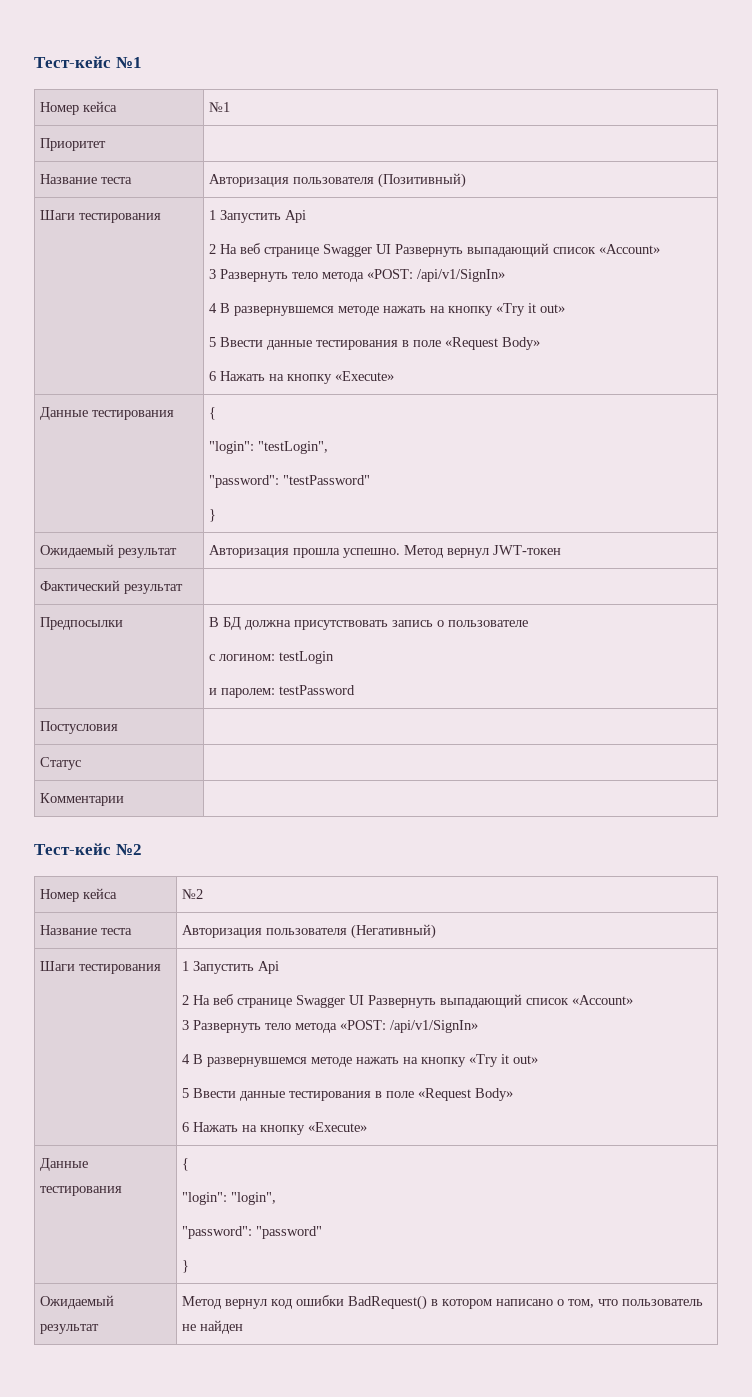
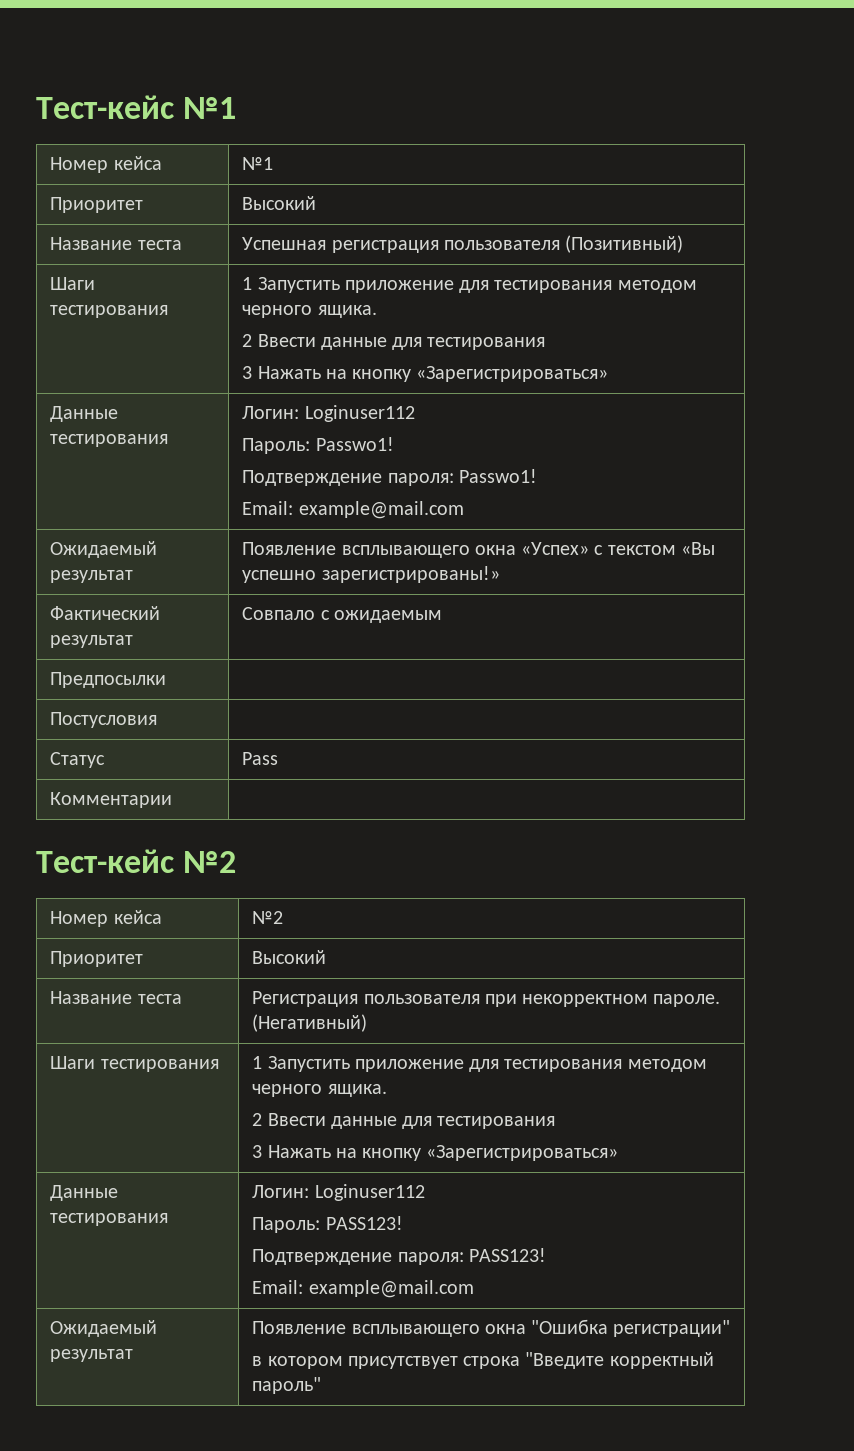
[40,174,133,184] [209,174,290,187] // Название теста | Авторизация -> [242,196,317,210] [50,237,182,250] [242,237,439,253] Высокий // Название теста | Успешная регистрация
[285,210,307,223] [209,243,661,257] [209,269,506,282] [209,303,566,316] [209,337,541,350] [209,371,395,384] [40,407,175,420] [209,407,217,420] [209,441,329,454] [209,475,371,488] [209,509,217,522] [40,544,178,558] [209,545,562,558] [40,580,184,594] [40,617,124,630] [209,617,529,630] [209,651,335,664] [209,685,356,698] Api // 2 На веб странице Swagger UI Развернуть выпадающий список «Account» // 3 Развернуть тело метода «POST: /api/v1/SignIn» // 4 В развернувшемся методе нажать на кнопку «Try it out» // 5 Ввести данные тестирования в поле «Request Body» // 6 Нажать на кнопку «Execute» // Данные тестирования | { // "login": "testLogin", // "password": "testPassword" // } // Ожидаемый результат | Авторизация прошла успешно. Метод вернул JWT-токен // Фактический результат | // Предпосылки | В БД должна присутствовать запись о пользователе // с логином: testLogin // и паролем: testPassword -> [344,280,697,293] [242,305,377,318] [242,334,546,350] [242,366,609,382] [50,406,119,422] [50,434,169,447] [242,405,415,422] [242,437,394,454] [242,469,537,486] [242,501,464,519] [50,541,158,558] [50,570,134,583] [242,542,716,558] [242,566,500,583] [50,606,161,620] [50,635,134,648] [242,607,442,623] [50,672,167,688] приложение для тестирования методом черного ящика. // 2 Ввести данные для тестирования // 3 Нажать на кнопку «Зарегистрироваться» // Данные тестирования | Логин: Loginuser112 // Пароль: Passwo1! // Подтверждение пароля: Passwo1! // Email: example@mail.com // Ожидаемый результат | Появление всплывающего окна «Успех» с текстом «Вы успешно зарегистрированы!» // Фактический результат | Совпало с ожидаемым // Предпосылки |
(82, 763) none -> [242,752,279,765] Pass
[40,925,133,935] [182,925,348,938] // Название теста | Авторизация пользователя -> [50,951,144,967] [252,950,327,964] [50,991,182,1004] [252,991,721,1007] // Приоритет | Высокий // Название теста | Регистрация пользователя при некорректном пароле.
[258,961,280,974] [182,994,634,1008] [182,1020,479,1033] [182,1054,539,1067] [182,1088,514,1101] [182,1122,368,1135] [40,1158,89,1171] [40,1186,123,1196] [182,1158,190,1171] [182,1192,277,1205] [182,1226,323,1239] [182,1260,190,1273] [40,1295,115,1309] [40,1324,100,1334] [182,1295,704,1310] [182,1320,244,1334] Api // 2 На веб странице Swagger UI Развернуть выпадающий список «Account» // 3 Развернуть тело метода «POST: /api/v1/SignIn» // 4 В развернувшемся методе нажать на кнопку «Try it out» // 5 Ввести данные тестирования в поле «Request Body» // 6 Нажать на кнопку «Execute» // Данные тестирования | { // "login": "login", // "password": "password" // } // Ожидаемый результат | Метод вернул код ошибки BadRequest() в котором написано о том, что пользователь не найден -> [354,1059,707,1072] [252,1084,387,1097] [252,1113,556,1129] [252,1145,619,1161] [50,1185,119,1201] [50,1213,169,1226] [252,1184,425,1201] [252,1216,403,1233] [252,1248,546,1265] [252,1280,474,1298] [50,1320,158,1337] [50,1349,134,1362] [252,1319,731,1337] [252,1352,714,1369] [252,1377,322,1394] приложение для тестирования методом черного ящика. // 2 Ввести данные для тестирования // 3 Нажать на кнопку «Зарегистрироваться» // Данные тестирования | Логин: Loginuser112 // Пароль: PASS123! // Подтверждение пароля: PASS123! // Email: example@mail.com // Ожидаемый результат | Появление всплывающего окна "Ошибка регистрации" // в котором присутствует строка "Введите корректный пароль"

